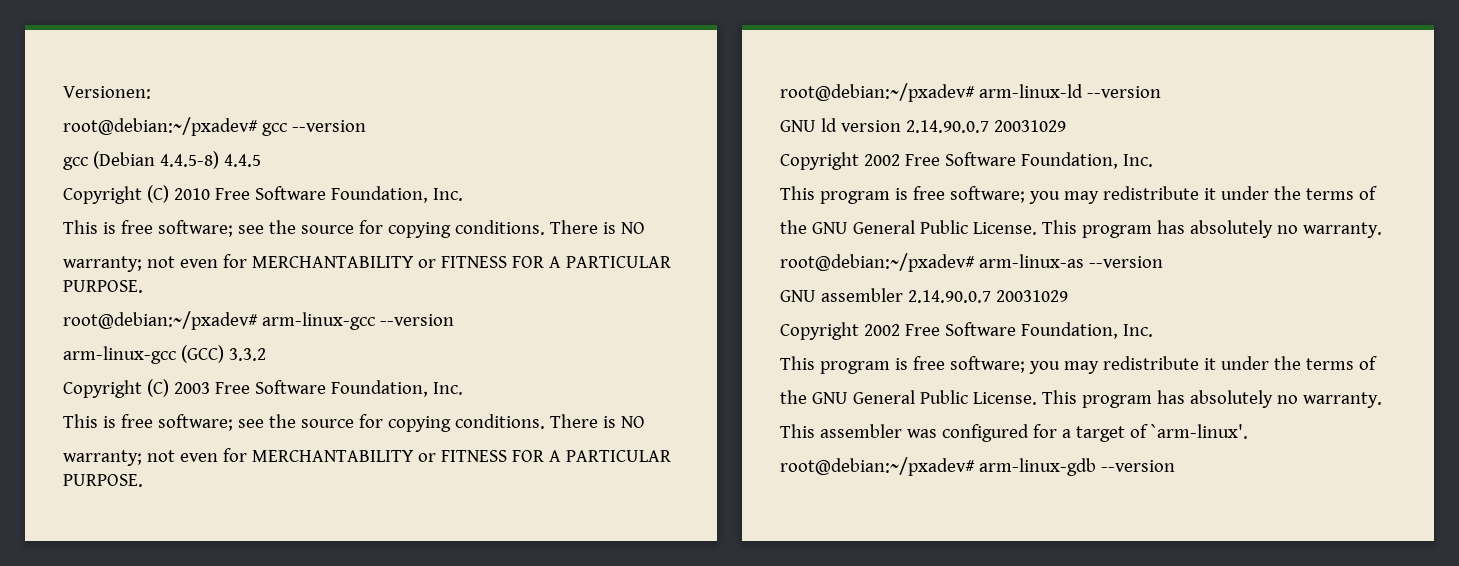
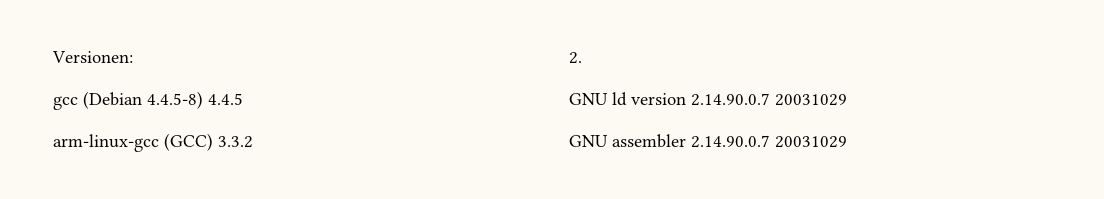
[63,117,366,136] // root@debian:~/pxadev# gcc --version -> (133, 57) none
[63,185,463,204] [63,220,645,238] [63,254,671,272] [63,280,143,293] [63,311,454,330] [63,345,266,364] [63,379,463,398] [63,414,645,432] [63,448,671,466] [63,474,143,487] [780,83,1161,102] Copyright (C) 2010 Free Software Foundation, Inc. // This is free software; see the source for copying conditions. There is NO // warranty; not even for MERCHANTABILITY or FITNESS FOR A PARTICULAR PURPOSE. // root@debian:~/pxadev# arm-linux-gcc --version // arm-linux-gcc (GCC) 3.3.2 // Copyright (C) 2003 Free Software Foundation, Inc. // This is free software; see the source for copying conditions. There is NO // warranty; not even for MERCHANTABILITY or FITNESS FOR A PARTICULAR PURPOSE. // root@debian:~/pxadev# arm-linux-ld --version -> [53,133,253,152] [569,52,582,64] arm-linux-gcc (GCC) 3.3.2 // 2.
[780,152,1153,170] [780,186,1377,204] [780,220,1382,238] [780,253,1163,272] [780,288,1068,303] [780,322,1153,340] [780,356,1377,374] [780,390,1382,408] [780,424,1248,442] [780,457,1175,476] Copyright 2002 Free Software Foundation, Inc. // This program is free software; you may redistribute it under the terms of // the GNU General Public License. This program has absolutely no warranty. // root@debian:~/pxadev# arm-linux-as --version // GNU assembler 2.14.90.0.7 20031029 // Copyright 2002 Free Software Foundation, Inc. // This program is free software; you may redistribute it under the terms of // the GNU General Public License. This program has absolutely no warranty. // This assembler was configured for a target of `arm-linux'. // root@debian:~/pxadev# arm-linux-gdb --version -> [569,134,847,148] GNU assembler 2.14.90.0.7 20031029

